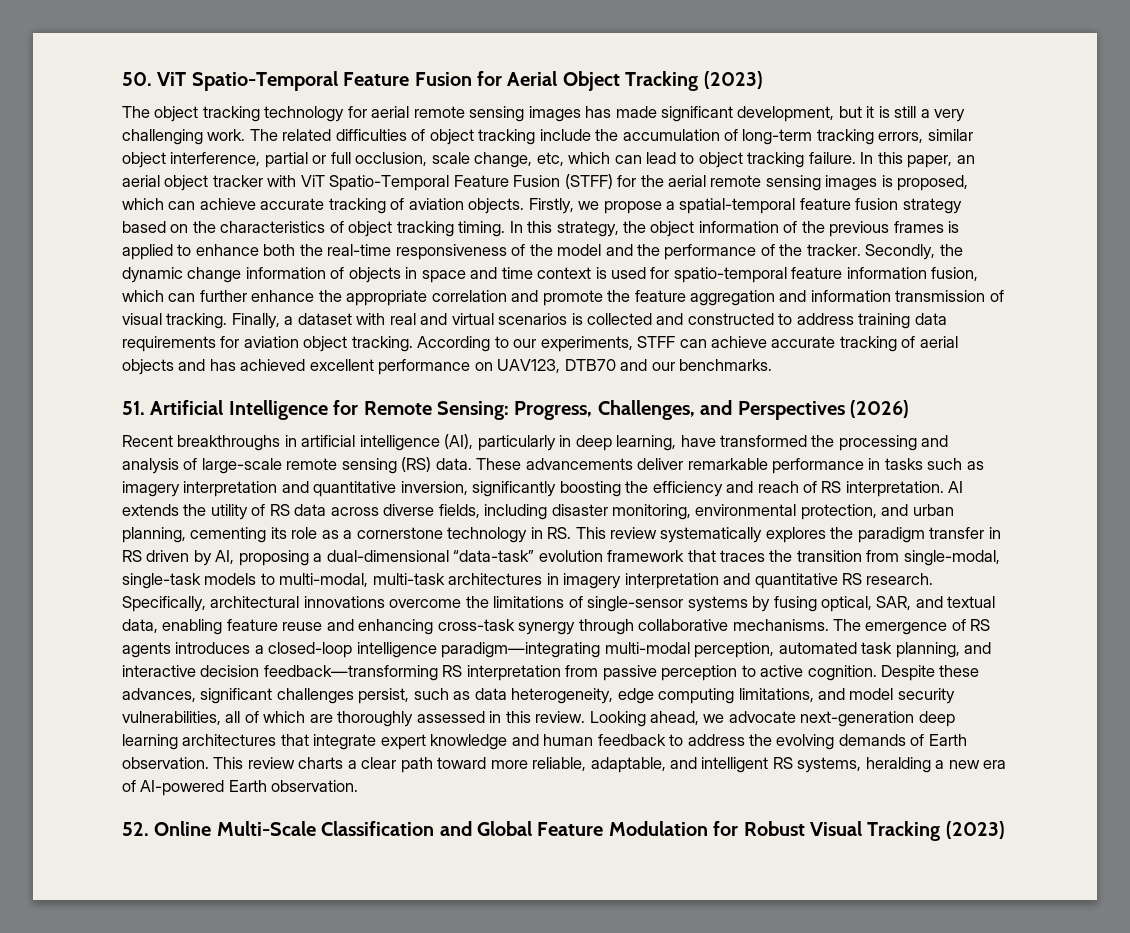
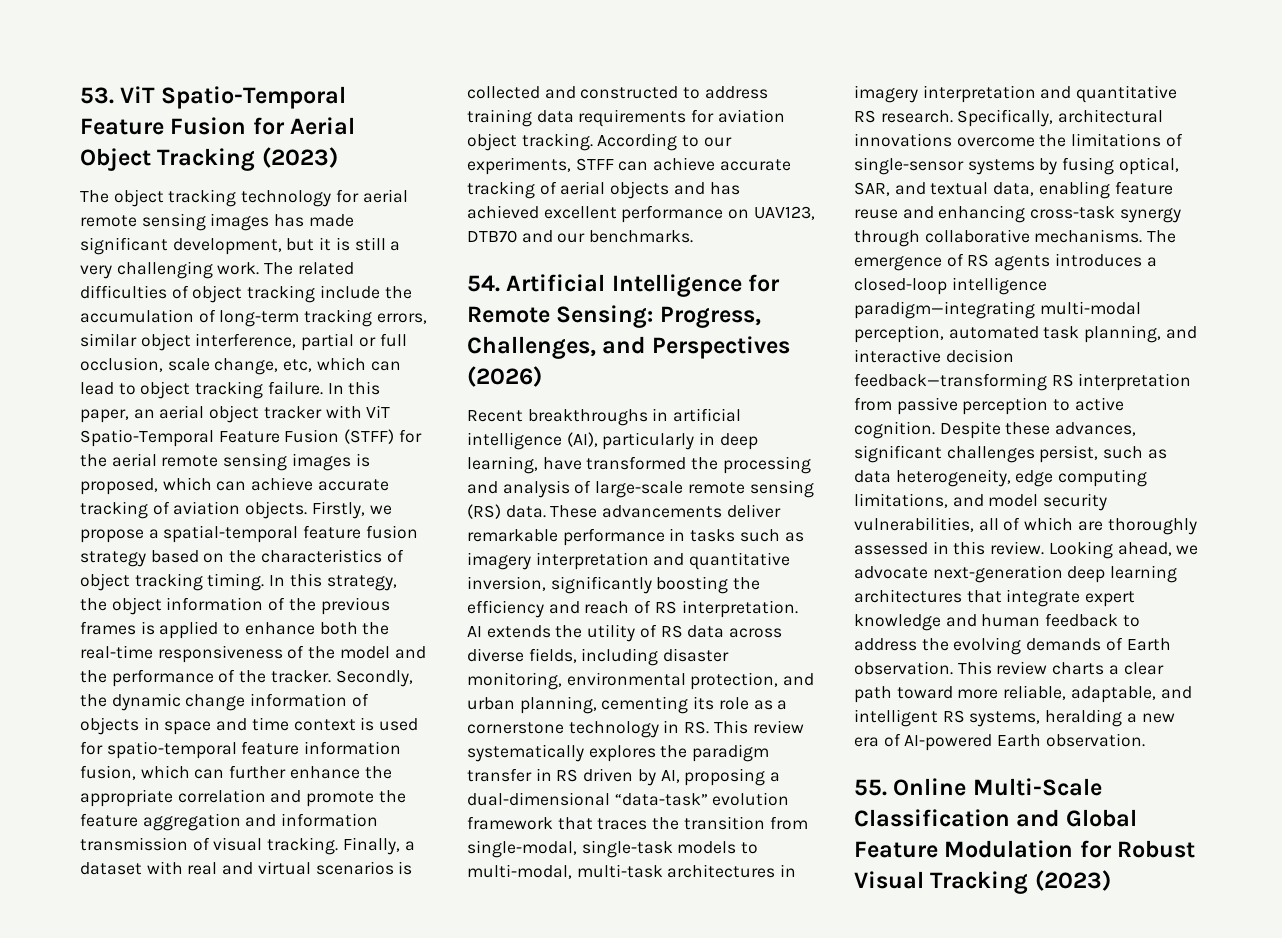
[122,72,152,86] 50. -> [80,87,114,104] 53.
[122,401,145,415] 51. -> [467,275,500,292] 54.
[122,822,149,836] 52. -> [854,779,887,796] 55.

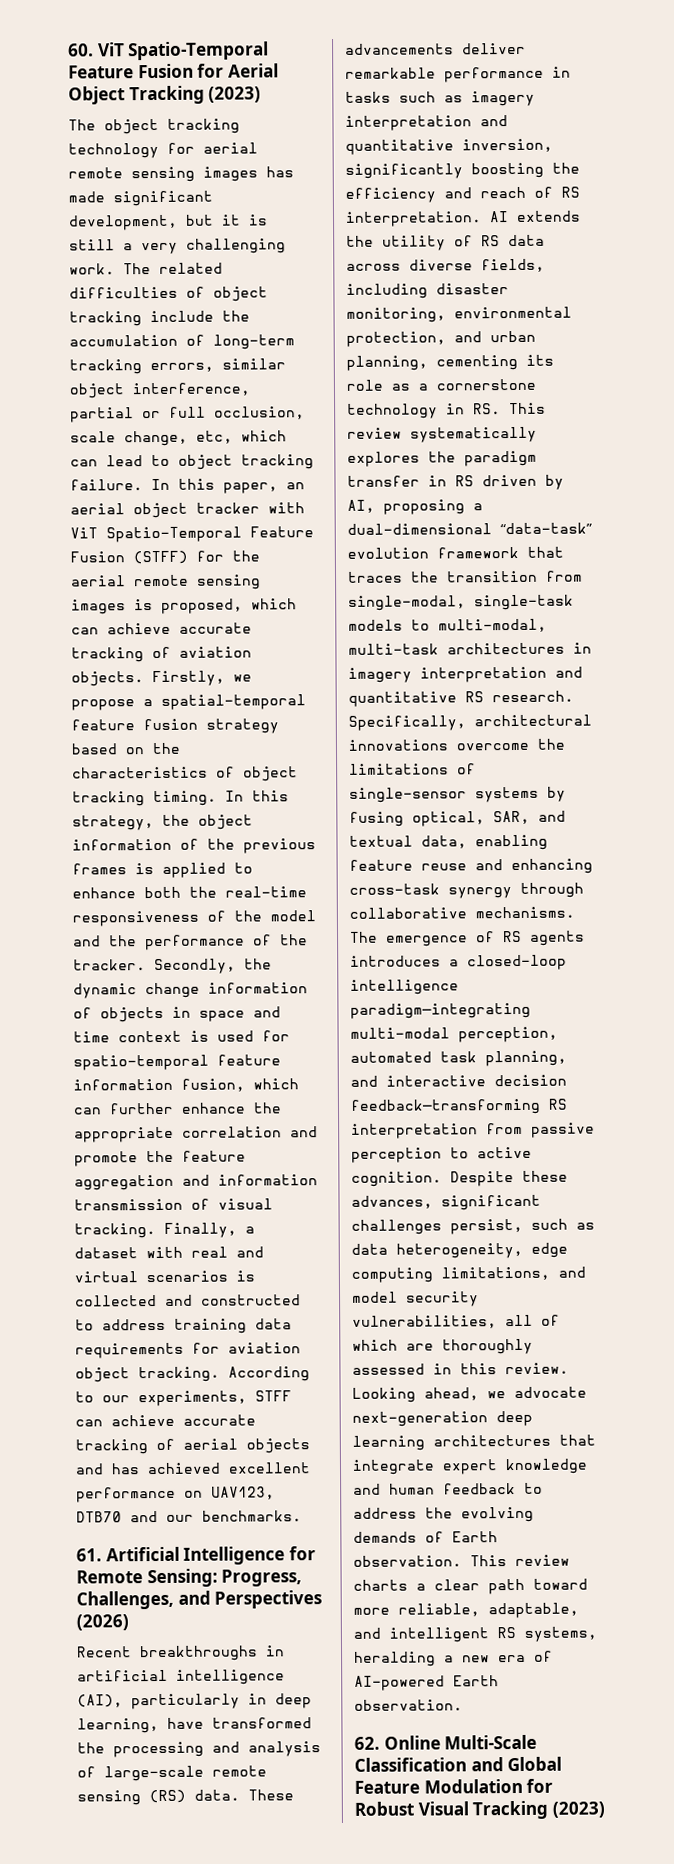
[80,87,114,104] 53. -> [68,43,94,57] 60.
[467,275,500,292] 54. -> [76,1548,102,1562] 61.
[854,779,887,796] 55. -> [354,1736,380,1750] 62.

